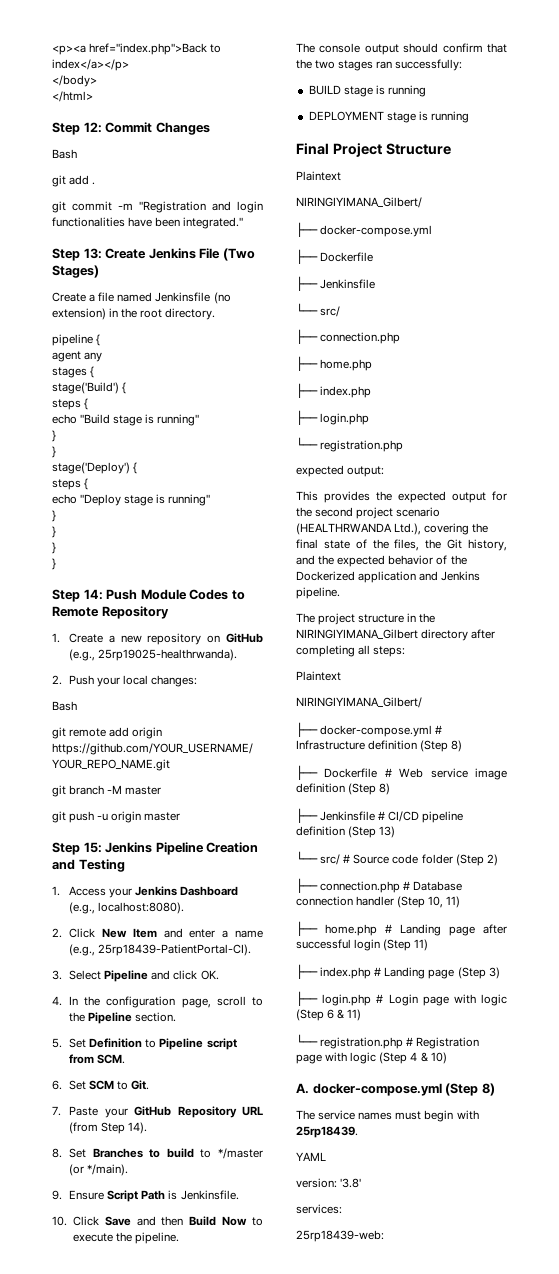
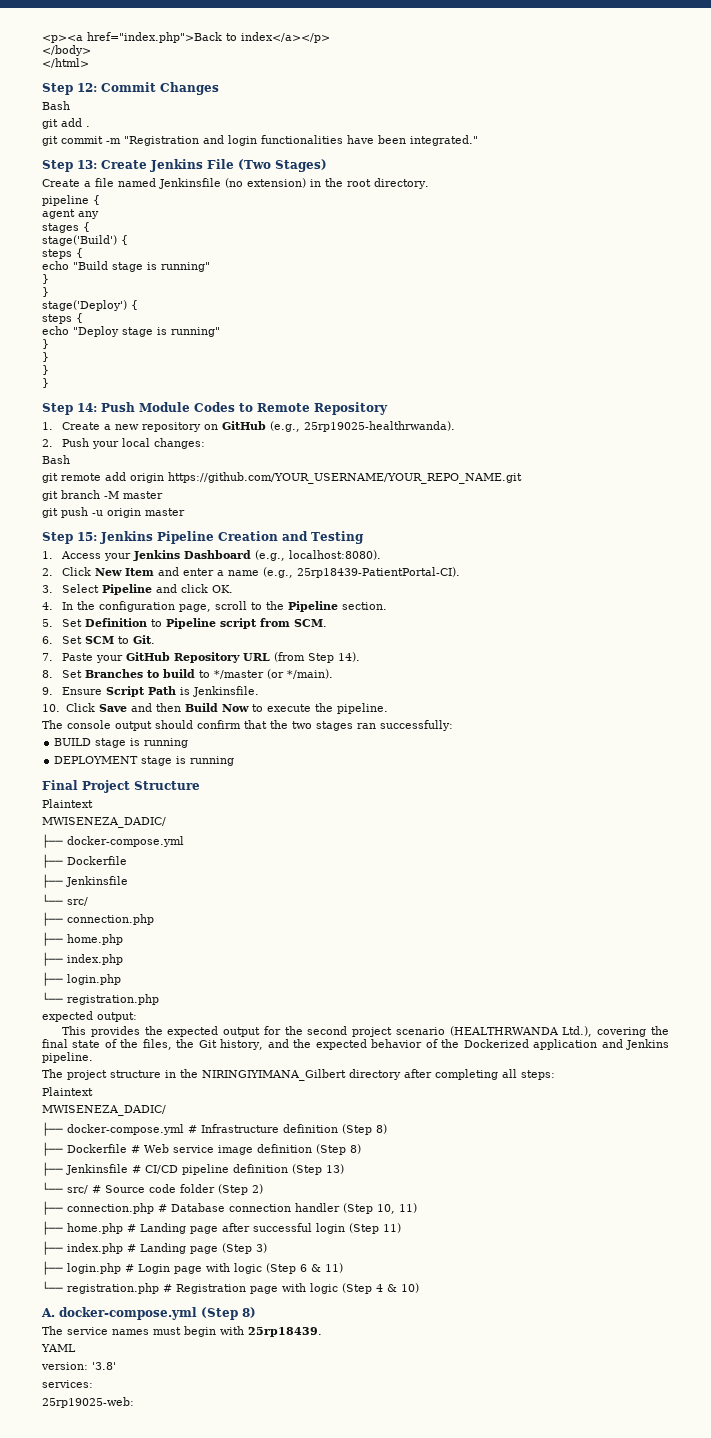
[296,197,422,208] NIRINGIYIMANA_Gilbert/ -> [42,817,166,828] MWISENEZA_DADIC/
[296,697,422,708] NIRINGIYIMANA_Gilbert/ -> [42,1105,166,1116] MWISENEZA_DADIC/
[296,1230,384,1242] 25rp18439-web: -> [42,1397,134,1408] 25rp19025-web:

